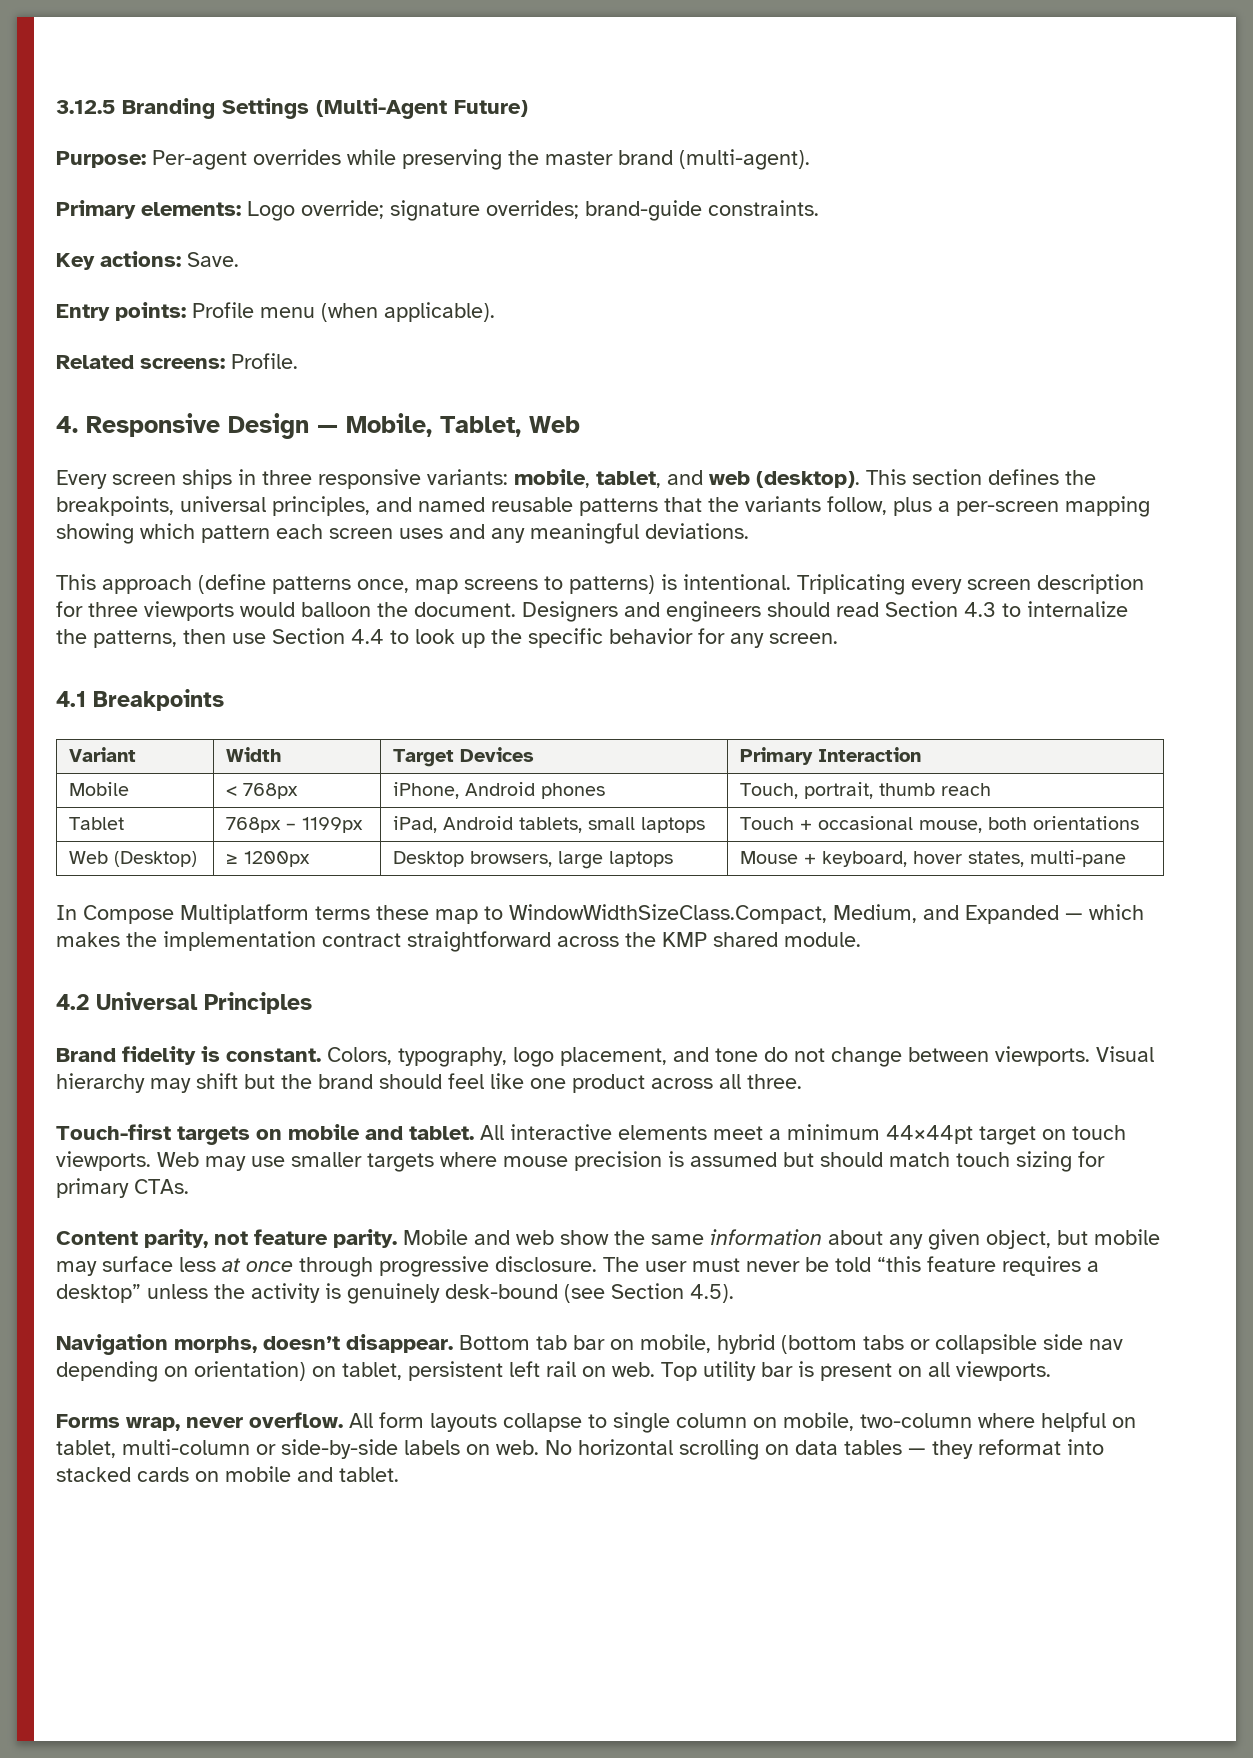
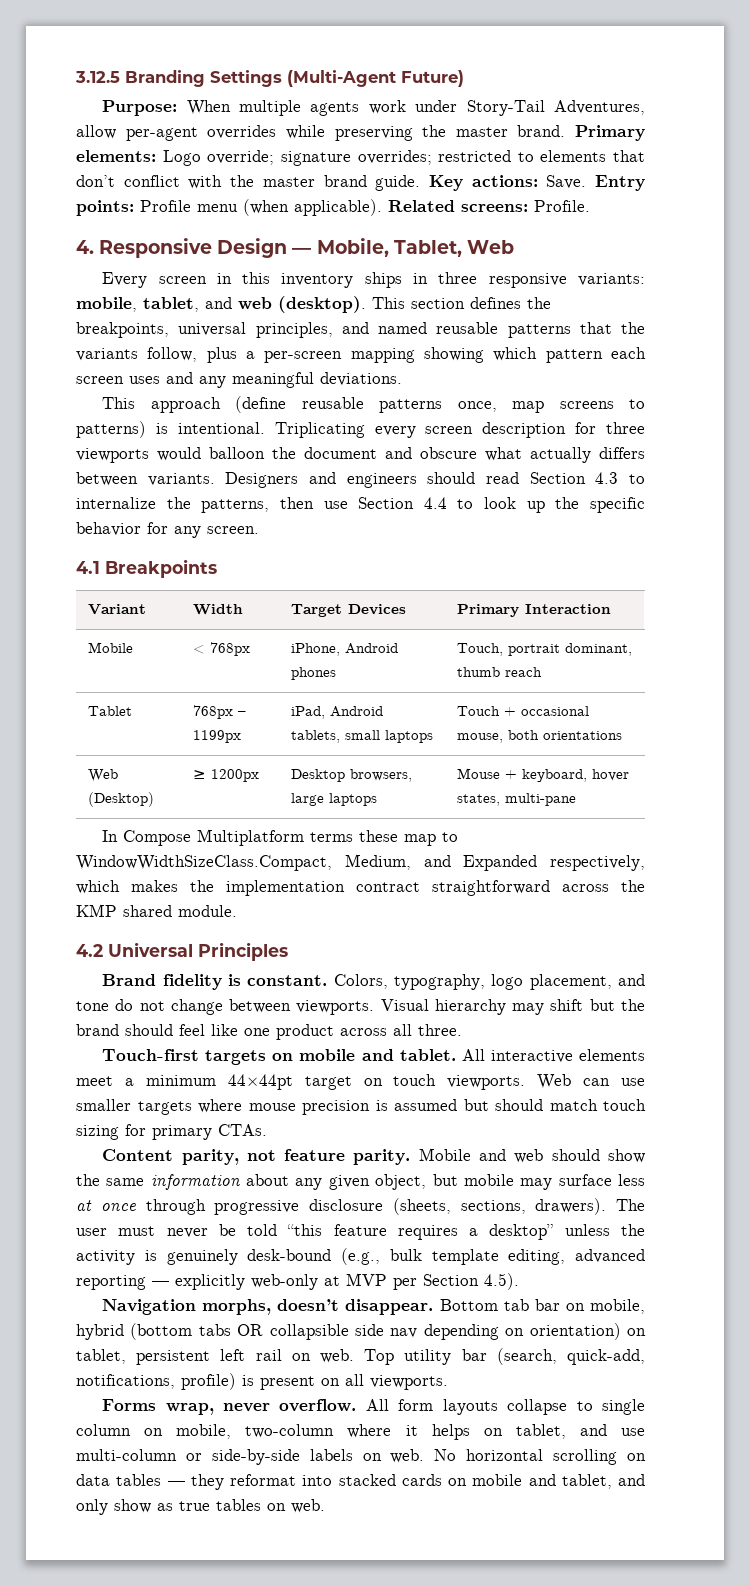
[152,150,247,170] Per-agent -> [186,100,645,116] [76,125,198,141] When multiple agents work under Story-Tail Adventures, allow per-agent
[618,149,810,170] brand (multi-agent). // -> [517,125,566,137] brand.
[585,200,819,221] brand-guide constraints. // -> [438,150,645,162] [76,175,421,191] restricted to elements that don’t conflict with the master brand guide.
(239, 259) // -> (587, 182) none
(495, 312) // -> (382, 207) none
(176, 479) none -> [216,272,354,288] in this inventory
(266, 584) none -> [301,397,364,409] reusable
[414,602,516,617] document. -> [304,447,645,463] [76,472,215,486] document and obscure what actually differs between variants.
[803,782,873,799] portrait, -> [508,643,633,656] portrait dominant,
[1065,913,1083,920] — -> [550,855,645,871] respectively,
[205,1156,246,1171] may -> [583,1078,611,1086] can
(554, 1237) none -> [551,1149,600,1161] should
[495,1256,597,1272] disclosure. -> [309,1198,607,1215] disclosure (sheets, sections, drawers).
[564,1284,605,1303] (see -> [341,1248,645,1265] [76,1273,417,1290] (e.g., bulk template editing, advanced reporting — explicitly web-only at MVP per
[910,1339,930,1350] or -> [237,1324,264,1336] OR
(793, 1369) none -> [496,1348,645,1365] [76,1373,236,1390] (search, quick-add, notifications, profile)
[1041,1412,1136,1432] [56,1440,116,1458] helpful on tablet, -> [405,1424,646,1440] it helps on tablet, and use
[339,1467,399,1482] tablet. -> [561,1474,645,1489] [76,1499,325,1515] tablet, and only show as true tables on web.

